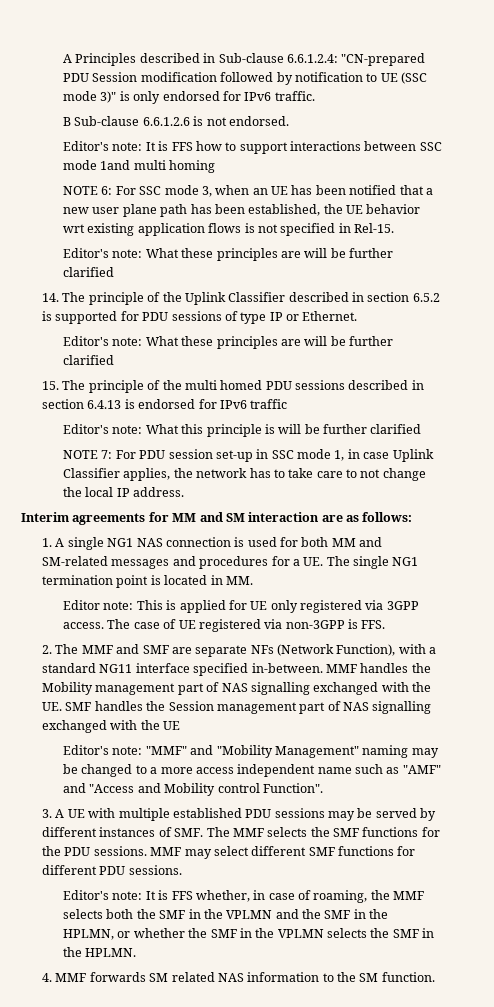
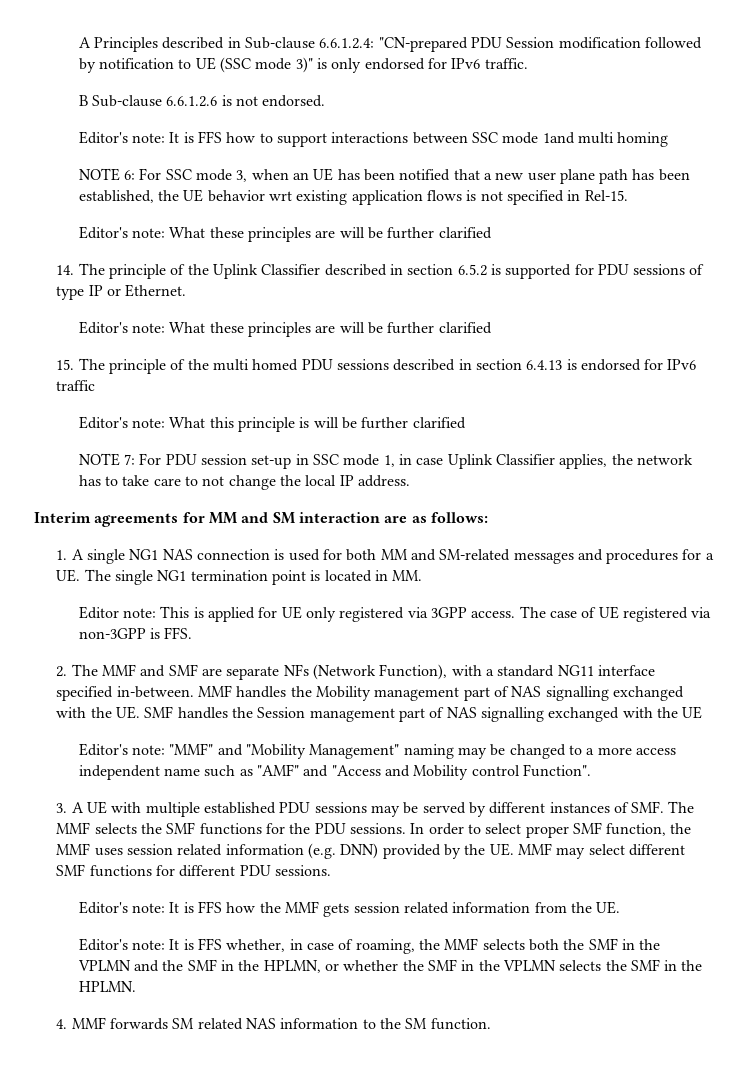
(147, 851) none -> [410,822,692,838] [56,843,514,859] In order to select proper SMF function, the MMF uses session related information (e.g. DNN) provided by the UE.
(182, 870) none -> [78,901,621,917] // Editor's note: It is FFS how the MMF gets session related information from the UE.

